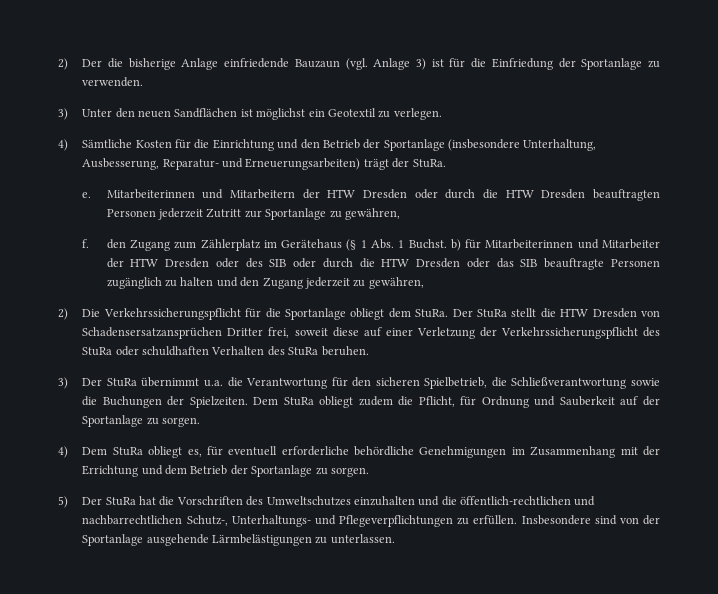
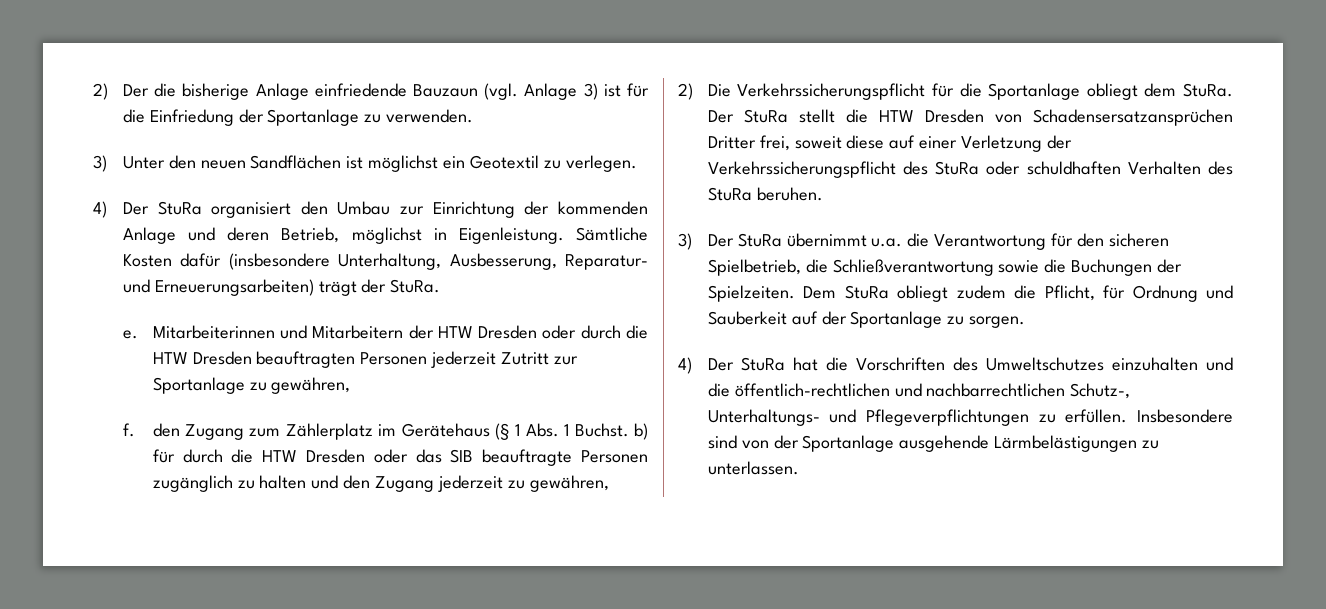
[82,139,445,151] Sämtliche Kosten für die Einrichtung und den Betrieb der Sportanlage -> [122,201,648,218] [122,227,649,244] [122,253,222,267] Der StuRa organisiert den Umbau zur Einrichtung der kommenden Anlage und deren Betrieb, möglichst in Eigenleistung. Sämtliche Kosten dafür
[485,239,660,249] [106,258,317,268] Mitarbeiterinnen und Mitarbeiter der HTW Dresden oder des SIB oder -> (175, 456) none
[82,446,660,458] [82,465,369,477] [58,496,68,508] Dem StuRa obliegt es, für eventuell erforderliche behördliche Genehmigungen im Zusammenhang mit der Errichtung und dem Betrieb der Sportanlage zu sorgen. // 5) -> (692, 365) none

